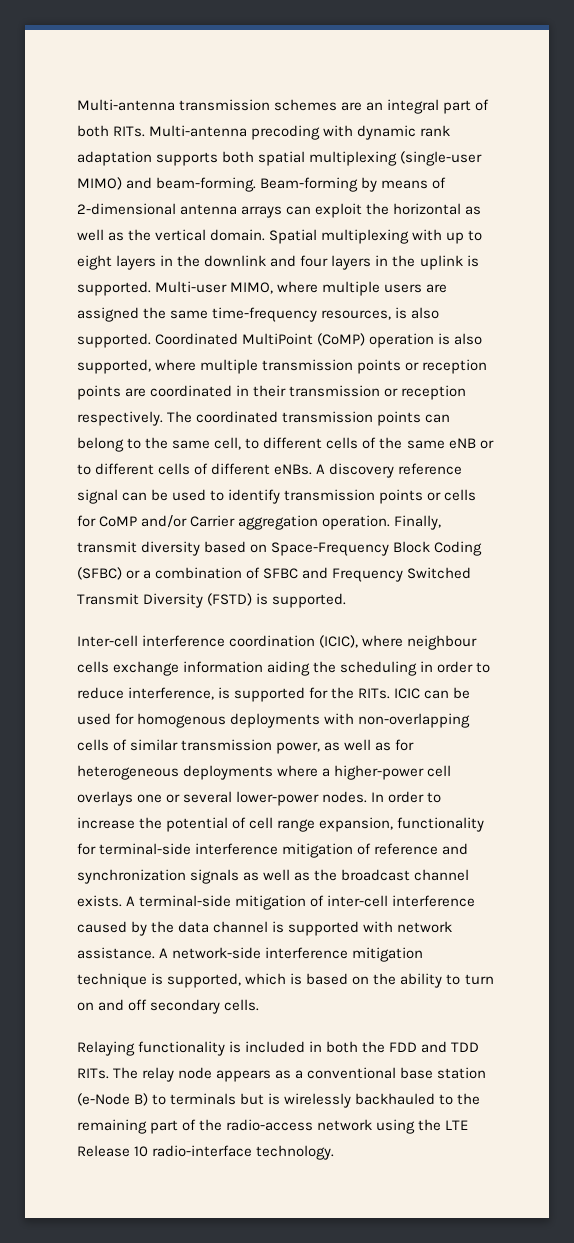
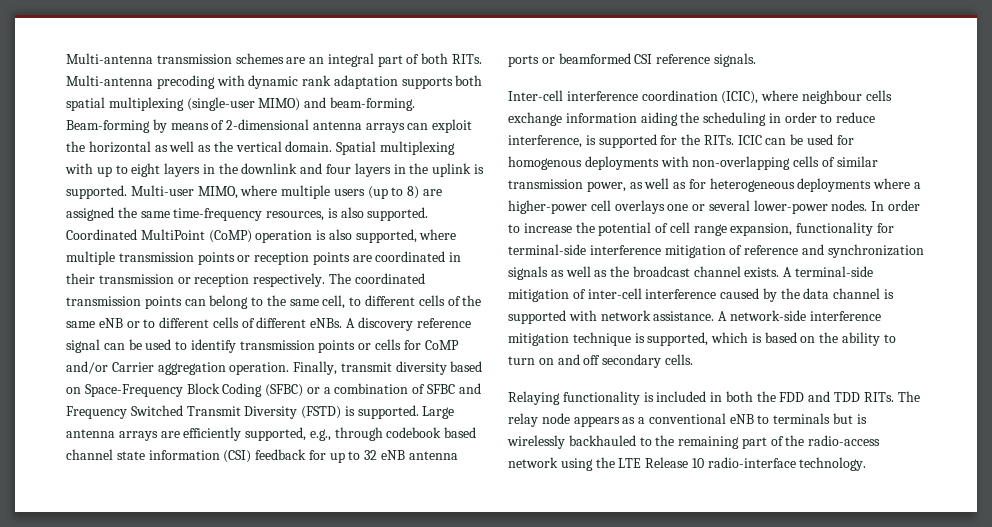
(423, 288) none -> [367,186,420,199] (up to 8)
(347, 600) none -> [422,406,455,419] [66,427,477,441] [66,449,458,463] [508,53,756,67] Large antenna arrays are efficiently supported, e.g., through codebook based channel state information (CSI) feedback for up to 32 eNB antenna ports or beamformed CSI reference signals.
[400,1067,487,1079] [77,1093,149,1106] base station (e-Node B) -> [729,414,754,424] eNB

